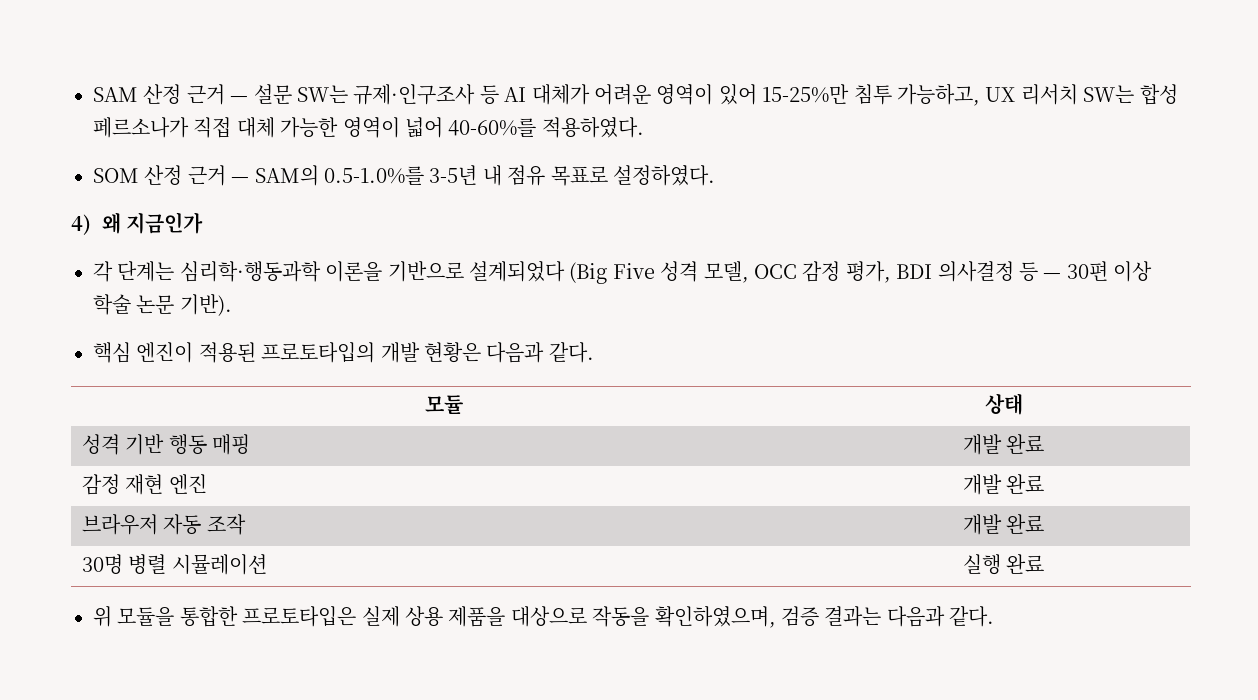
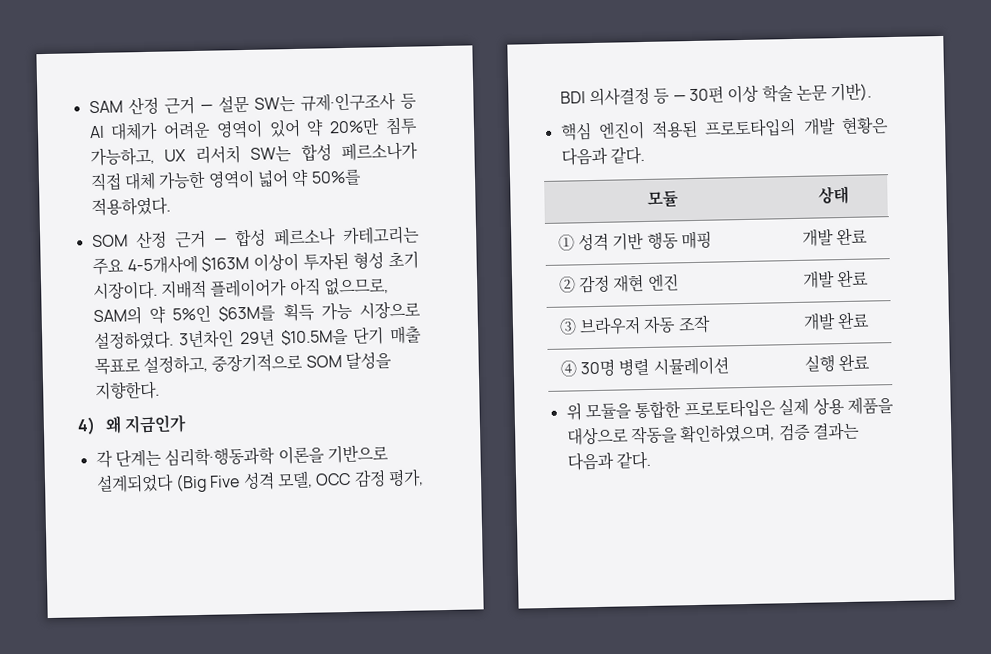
[762,84,850,104] 15-25%만 -> [306,117,381,137] 약 20%만
[448,118,537,137] 40-60%를 -> [291,168,362,188] 약 50%를
[254,165,715,186] SAM의 0.5-1.0%를 3-5년 내 점유 목표로 설정하였다. -> [233,225,420,248] [91,250,419,276] [92,277,389,301] [92,300,421,326] [93,325,422,351] [93,351,392,376] [94,380,160,401] 합성 페르소나 카테고리는 주요 4-5개사에 $163M 이상이 투자된 형성 초기 시장이다. 지배적 플레이어가 아직 없으므로, SAM의 약 5%인 $63M를 획득 가능 시장으로 설정하였다. 3년차인 29년 $10.5M을 단기 매출 목표로 설정하고, 중장기적으로 SOM 달성을 지향한다.
(1023, 404) none -> [557,234,575,251] ①
(1045, 444) none -> [558,276,576,293] ②
(1045, 484) none -> [558,318,577,335] ③
(1045, 524) none -> [559,360,578,377] ④

